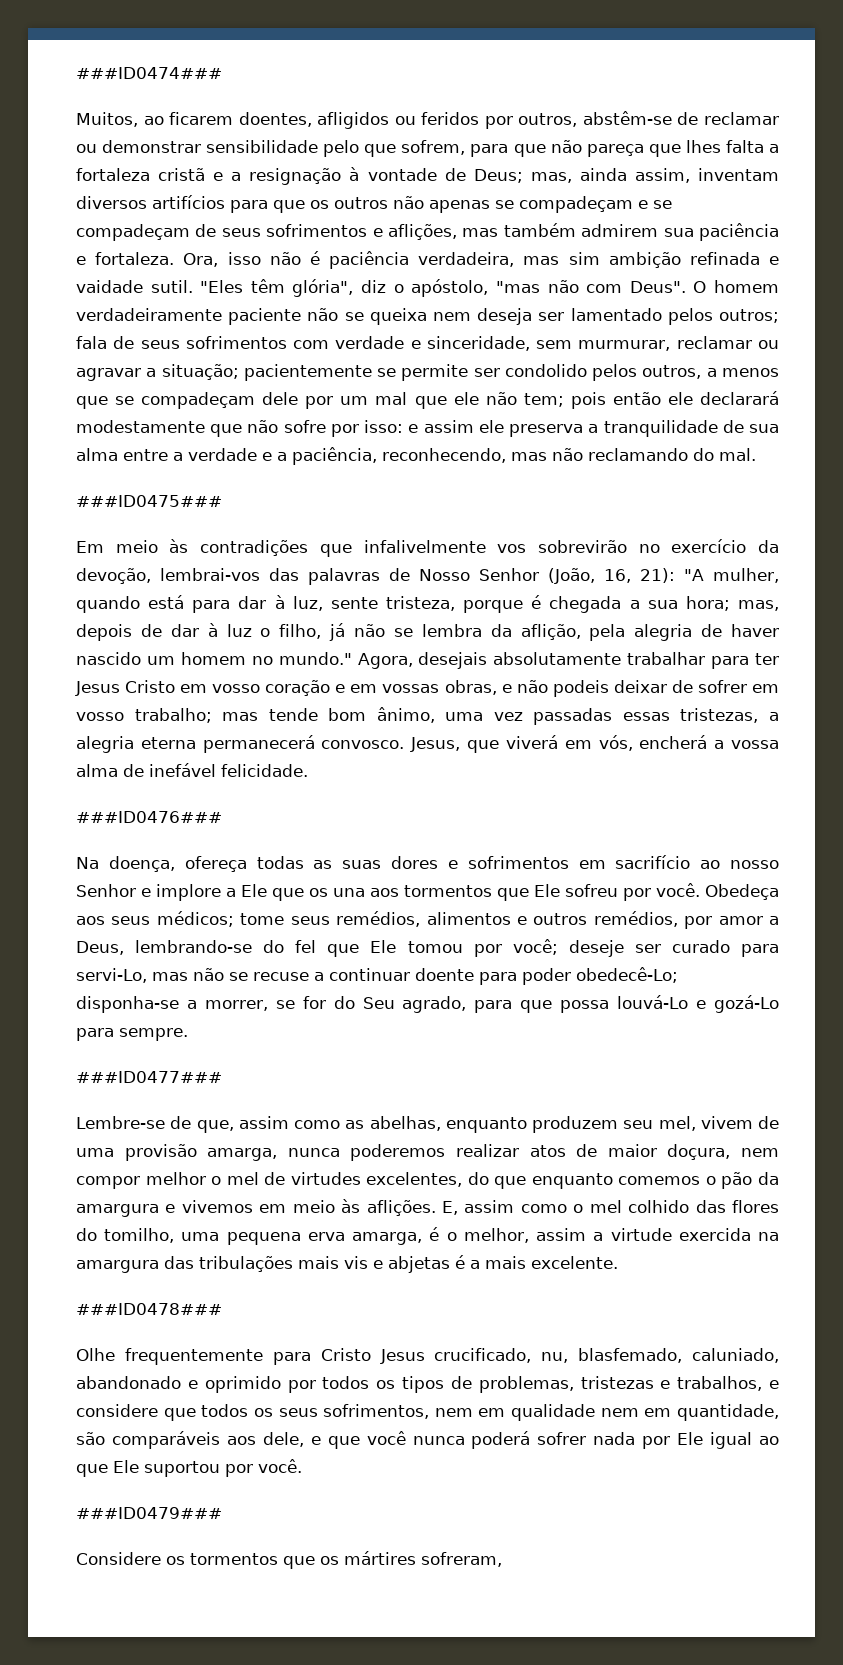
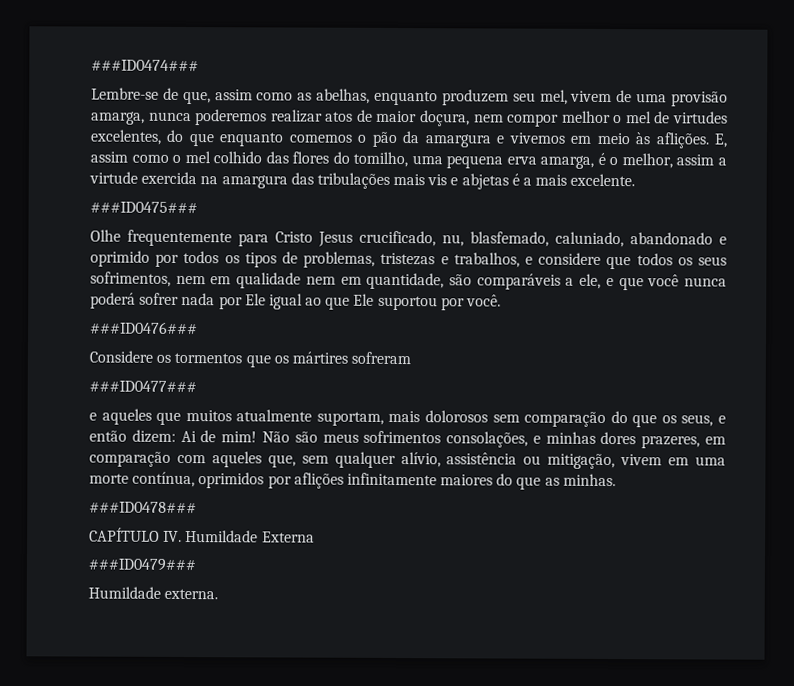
[76,111,779,129] [76,140,780,157] [76,167,779,185] [76,195,672,213] [76,223,779,241] [76,251,779,269] [76,279,780,297] [76,308,779,325] [76,336,779,351] [76,364,779,381] [76,391,779,409] [76,420,780,437] [76,447,756,465] [76,495,222,507] [76,539,780,557] [76,568,779,585] [76,595,779,613] [76,623,779,641] [76,652,779,669] [75,680,780,697] [76,707,779,725] [76,735,780,753] [76,763,308,777] [76,811,222,823] [76,855,780,872] [76,883,779,901] [76,911,779,929] [76,939,780,957] [76,967,678,985] [76,995,779,1013] [76,1028,188,1041] [76,1071,222,1083] // Muitos, ao ficarem doentes, afligidos ou feridos por outros, abstêm-se de reclamar ou demonstrar sensibilidade pelo que sofrem, para que não pareça que lhes falta a fortaleza cristã e a resignação à vontade de Deus; mas, ainda assim, inventam diversos artifícios para que os outros não apenas se compadeçam e se compadeçam de seus sofrimentos e aflições, mas também admirem sua paciência e fortaleza. Ora, isso não é paciência verdadeira, mas sim ambição refinada e vaidade sutil. "Eles têm glória", diz o apóstolo, "mas não com Deus". O homem verdadeiramente paciente não se queixa nem deseja ser lamentado pelos outros; fala de seus sofrimentos com verdade e sinceridade, sem murmurar, reclamar ou agravar a situação; pacientemente se permite ser condolido pelos outros, a menos que se compadeçam dele por um mal que ele não tem; pois então ele declarará modestamente que não sofre por isso: e assim ele preserva a tranquilidade de sua alma entre a verdade e a paciência, reconhecendo, mas não reclamando do mal. // ###ID0475### // Em meio às contradições que infalivelmente vos sobrevirão no exercício da devoção, lembrai-vos das palavras de Nosso Senhor (João, 16, 21): "A mulher, quando está para dar à luz, sente tristeza, porque é chegada a sua hora; mas, depois de dar à luz o filho, já não se lembra da aflição, pela alegria de haver nascido um homem no mundo." Agora, desejais absolutamente trabalhar para ter Jesus Cristo em vosso coração e em vossas obras, e não podeis deixar de sofrer em vosso trabalho; mas tende bom ânimo, uma vez passadas essas tristezas, a alegria eterna permanecerá convosco. Jesus, que viverá em vós, encherá a vossa alma de inefável felicidade. // ###ID0476### // Na doença, ofereça todas as suas dores e sofrimentos em sacrifício ao nosso Senhor e implore a Ele que os una aos tormentos que Ele sofreu por você. Obedeça aos seus médicos; tome seus remédios, alimentos e outros remédios, por amor a Deus, lembrando-se do fel que Ele tomou por você; deseje ser curado para servi-Lo, mas não se recuse a continuar doente para poder obedecê-Lo; disponha-se a morrer, se for do Seu agrado, para que possa louvá-Lo e gozá-Lo para sempre. // ###ID0477### -> (199, 65) none
[76,1303,222,1315] ###ID0478### -> [90,201,198,214] ###ID0475###
[226,1432,304,1447] aos dele, -> [565,273,602,289] a ele,
[76,1507,222,1519] ###ID0479### -> [90,321,198,335] ###ID0476###
[421,1552,502,1567] sofreram, -> [351,351,412,365] [89,380,197,393] [89,408,726,428] [89,429,726,449] [89,451,726,470] [89,471,616,490] [89,501,197,514] [89,527,315,543] [88,558,196,572] [88,586,219,600] sofreram // ###ID0477### // e aqueles que muitos atualmente suportam, mais dolorosos sem comparação do que os seus, e então dizem: Ai de mim! Não são meus sofrimentos consolações, e minhas dores prazeres, em comparação com aqueles que, sem qualquer alívio, assistência ou mitigação, vivem em uma morte contínua, oprimidos por aflições infinitamente maiores do que as minhas. // ###ID0478### // CAPÍTULO IV. Humildade Externa // ###ID0479### // Humildade externa.

